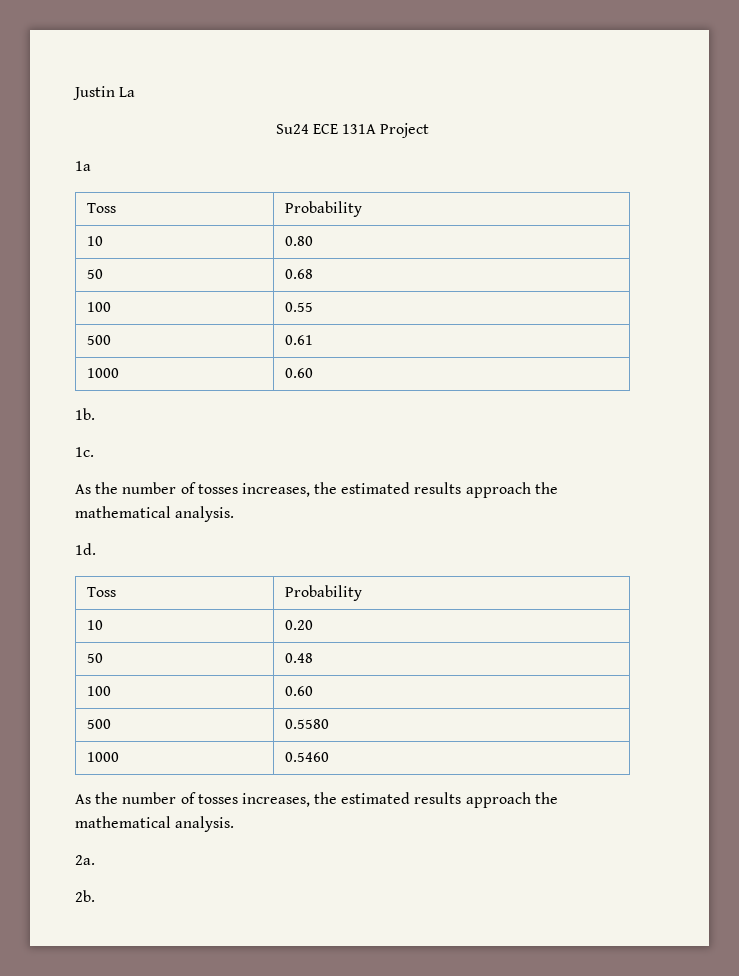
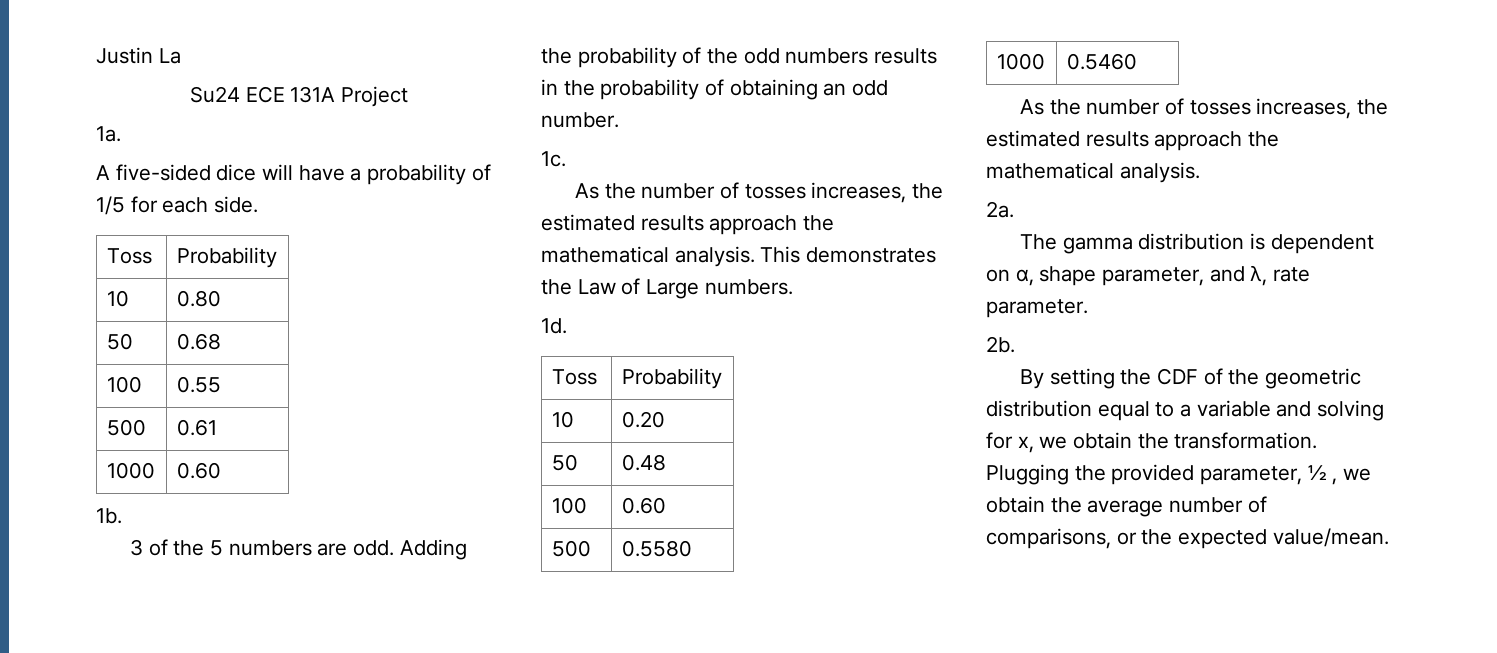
[75,161,91,171] 1a -> [96,126,121,142] [96,164,491,185] [96,196,259,215] 1a. // A five-sided dice will have a probability of 1/5 for each side.
(95, 414) none -> [130,539,467,560] [541,47,938,68] [541,79,889,100] [541,112,619,128] // 3 of the 5 numbers are odd. Adding the probability of the odd numbers results in the probability of obtaining an odd number.
(235, 514) none -> [760,246,937,263] [541,278,793,299] This demonstrates the Law of Large numbers.
[75,890,95,902] 2b. -> [1020,233,1374,254] [986,265,1311,286] [986,299,1088,318] [986,336,1015,353] [1020,368,1362,389] [986,400,1385,421] [986,432,1318,453] [986,464,1372,485] [986,496,1267,517] [986,528,1389,549] The gamma distribution is dependent on α, shape parameter, and λ, rate parameter. // 2b. // By setting the CDF of the geometric distribution equal to a variable and solving for x, we obtain the transformation. Plugging the provided parameter, ½ , we obtain the average number of comparisons, or the expected value/mean.

